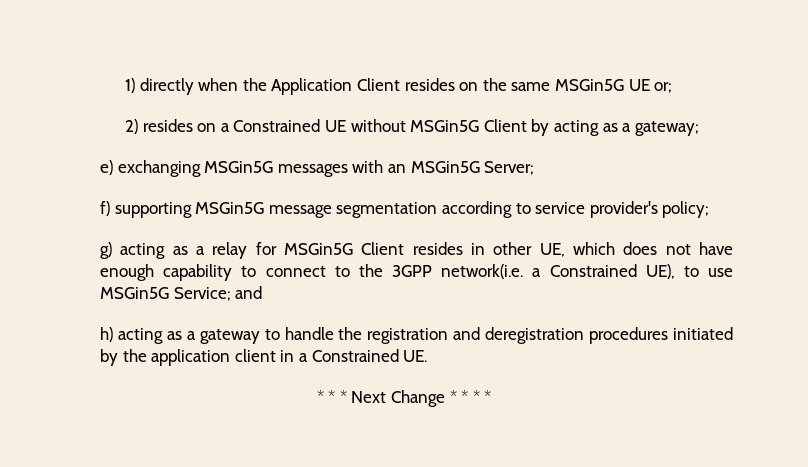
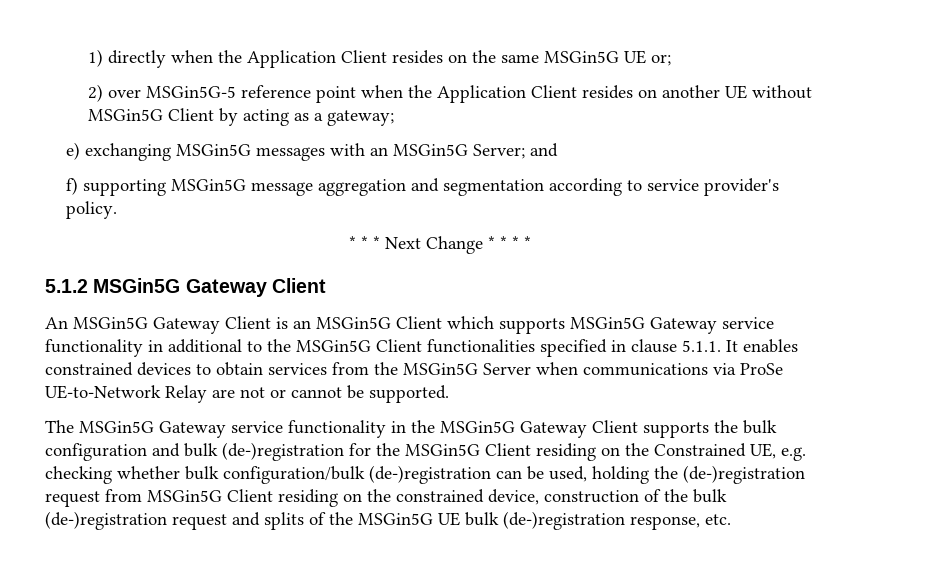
[142,119,321,132] resides on a Constrained -> [107,85,720,103] over MSGin5G-5 reference point when the Application Client resides on another
(535, 168) none -> [530,143,559,157] and
(332, 211) none -> [318,178,440,196] aggregation and
[662,201,710,218] [100,242,734,259] [100,264,733,281] [100,286,263,301] [100,327,733,344] [100,349,428,366] policy; // g) acting as a relay for MSGin5G Client resides in other UE, which does not have enough capability to connect to the 3GPP network(i.e. a Constrained UE), to use MSGin5G Service; and // h) acting as a gateway to handle the registration and deregistration procedures initiated by the application client in a Constrained UE. -> [66,201,118,219] policy.
(492, 396) none -> [45,278,326,297] [45,316,774,334] [45,339,798,357] [45,362,783,376] [45,385,449,403] [45,420,777,438] [45,442,806,461] [45,465,805,484] [45,489,727,507] [45,511,731,530] // 5.1.2 MSGin5G Gateway Client // An MSGin5G Gateway Client is an MSGin5G Client which supports MSGin5G Gateway service functionality in additional to the MSGin5G Client functionalities specified in clause 5.1.1. It enables constrained devices to obtain services from the MSGin5G Server when communications via ProSe UE-to-Network Relay are not or cannot be supported. // The MSGin5G Gateway service functionality in the MSGin5G Gateway Client supports the bulk configuration and bulk (de-)registration for the MSGin5G Client residing on the Constrained UE, e.g. checking whether bulk configuration/bulk (de-)registration can be used, holding the (de-)registration request from MSGin5G Client residing on the constrained device, construction of the bulk (de-)registration request and splits of the MSGin5G UE bulk (de-)registration response, etc.

